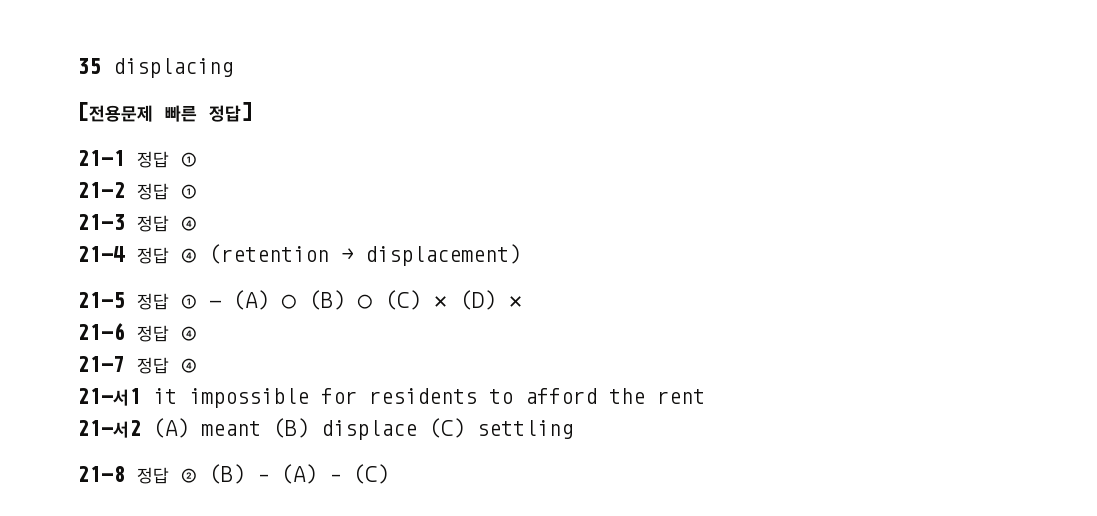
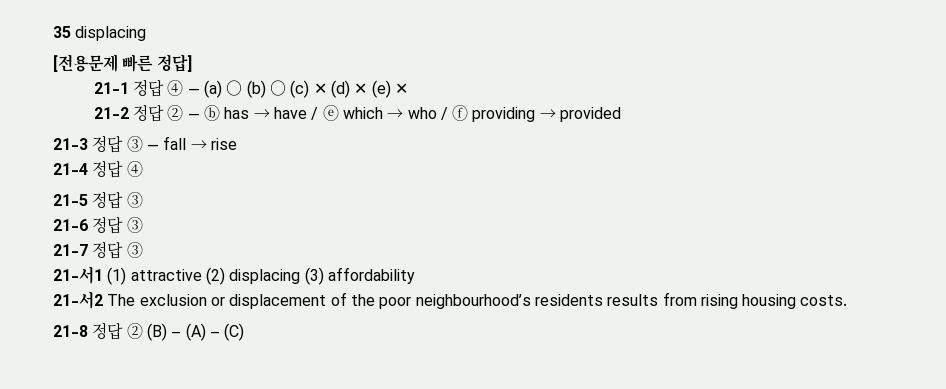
[181,152,197,167] [77,182,197,200] [77,214,197,232] ① // 21-2 정답 ① // 21-3 정답 ④ -> [167,80,408,98] [93,104,622,122] [53,135,237,153] ④ — (a) ○ (b) ○ (c) ✕ (d) ✕ (e) ✕ // 21-2 정답 ② — ⓑ has → have / ⓔ which → who / ⓕ providing → provided // 21-3 정답 ③ — fall → rise
[209,244,521,266] (retention → displacement) -> (143, 169) none
[181,290,523,310] ① — (A) ○ (B) ○ (C) ✕ (D) ✕ -> [126,192,143,208] ③
[181,326,197,341] ④ -> [126,217,143,233] ③
[181,358,197,373] ④ -> [126,242,143,258] ③
[153,388,705,408] [77,418,573,440] it impossible for residents to afford the rent // 21-서2 (A) meant (B) displace (C) settling -> [107,267,415,285] [53,291,848,309] (1) attractive (2) displacing (3) affordability // 21-서2 The exclusion or displacement of the poor neighbourhood’s residents results from rising housing costs.

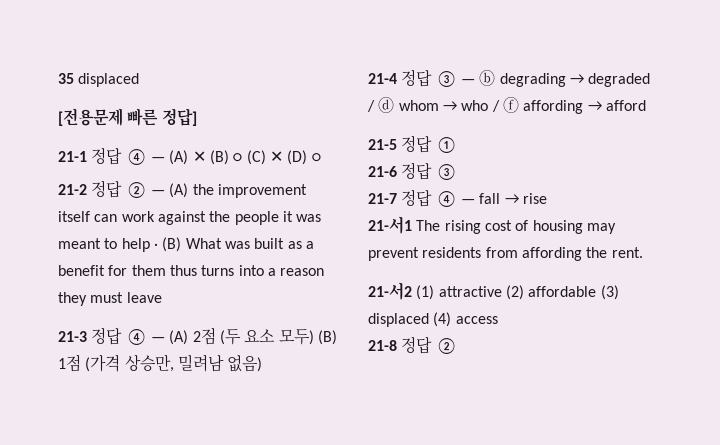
[75,26,147,41] displacing -> [78,73,140,87] displaced
[203,80,408,98] [93,104,622,122] [53,135,237,153] [53,160,143,178] (a) ○ (b) ○ (c) ✕ (d) ✕ (e) ✕ // 21-2 정답 ② — ⓑ has → have / ⓔ which → who / ⓕ providing → provided // 21-3 정답 ③ — fall → rise // 21-4 정답 ④ -> [169,150,321,165] [58,180,307,198] [58,211,322,225] [58,237,314,252] [58,265,325,276] [58,292,162,306] [58,327,337,345] [58,354,263,372] [368,69,651,87] [367,97,646,114] (A) ✕ (B) ○ (C) ✕ (D) ○ // 21-2 정답 ② — (A) the improvement itself can work against the people it was meant to help · (B) What was built as a benefit for them thus turns into a reason they must leave // 21-3 정답 ④ — (A) 2점 (두 요소 모두) (B) 1점 (가격 상승만, 밀려남 없음) // 21-4 정답 ③ — ⓑ degrading → degraded / ⓓ whom → who / ⓕ affording → afford
[126,192,143,208] ③ -> [435,137,457,153] ①
[126,242,143,258] [53,266,415,285] [53,291,848,309] [53,322,245,341] ③ // 21-서1 (1) attractive (2) displacing (3) affordability // 21-서2 The exclusion or displacement of the poor neighbourhood’s residents results from rising housing costs. // 21-8 정답 ② (B) – (A) – (C) -> [435,191,547,207] [368,216,616,234] [368,247,643,261] [368,282,619,300] [368,312,498,327] [368,336,457,354] ④ — fall → rise // 21-서1 The rising cost of housing may prevent residents from affording the rent. // 21-서2 (1) attractive (2) affordable (3) displaced (4) access // 21-8 정답 ②

